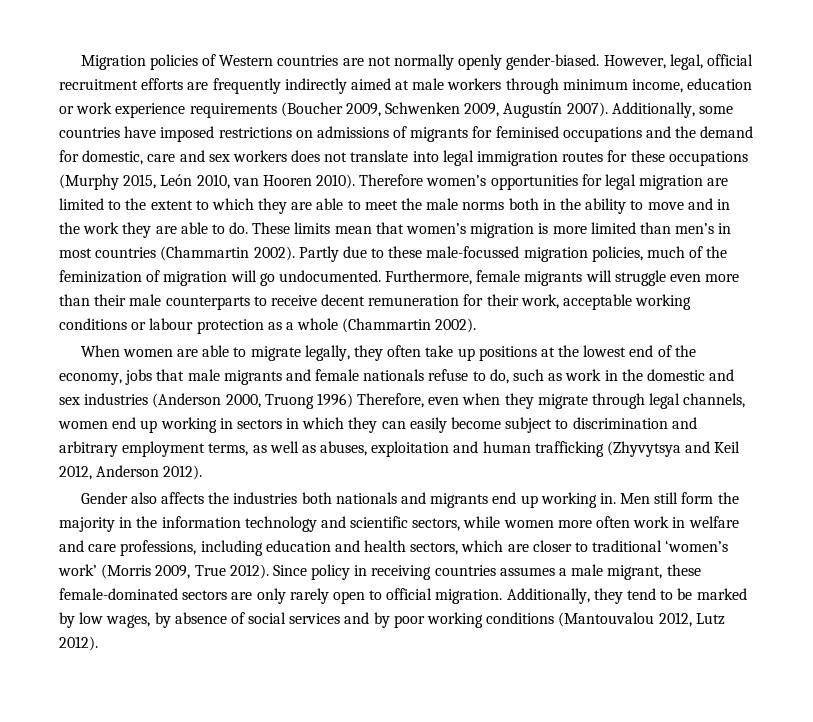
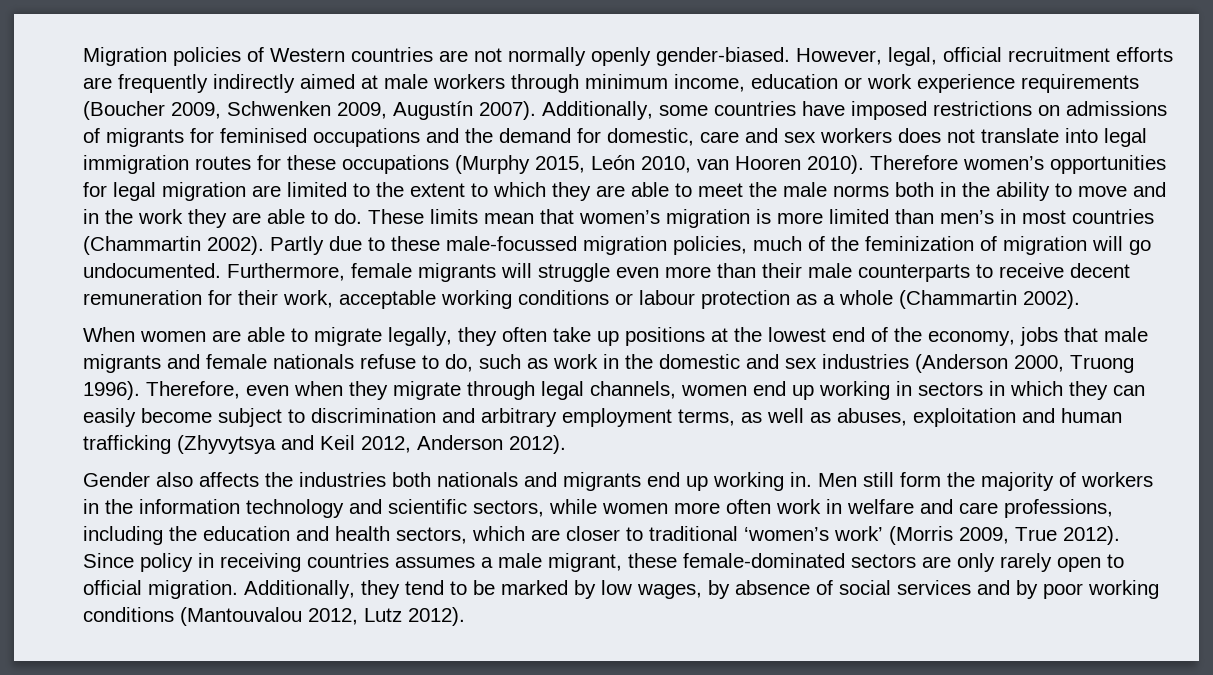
[316,393,353,408] 1996) -> [83,381,140,400] 1996).
(115, 524) none -> [1059,472,1153,487] of workers
(263, 548) none -> [169,526,197,541] the

